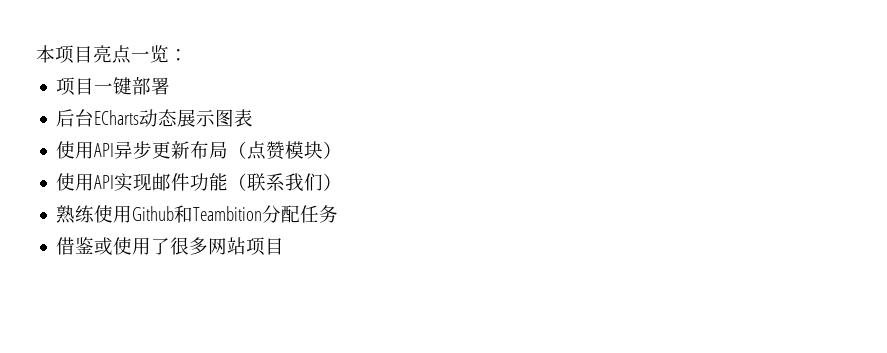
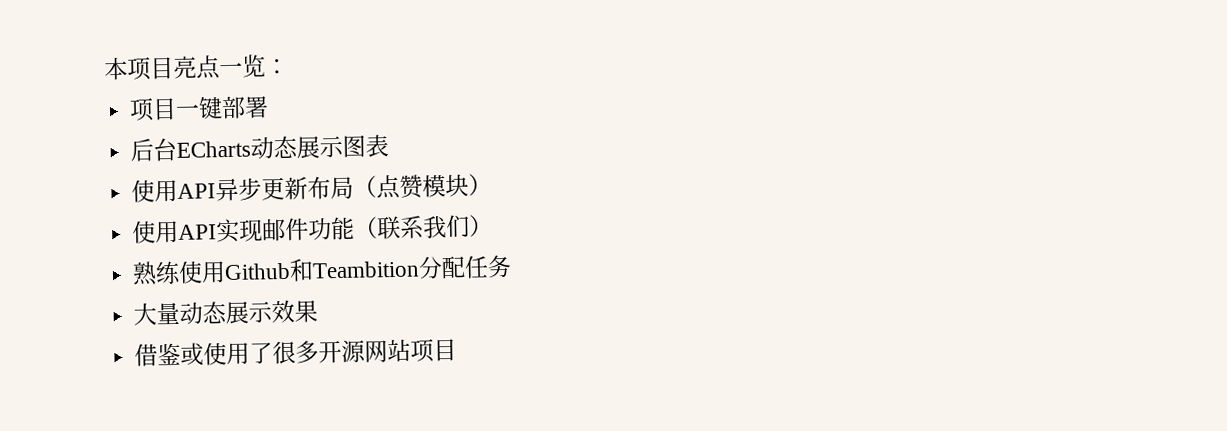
(339, 214) none -> [133,299,319,326] // 大量动态展示效果
(209, 246) none -> [318,339,367,364] 开源

